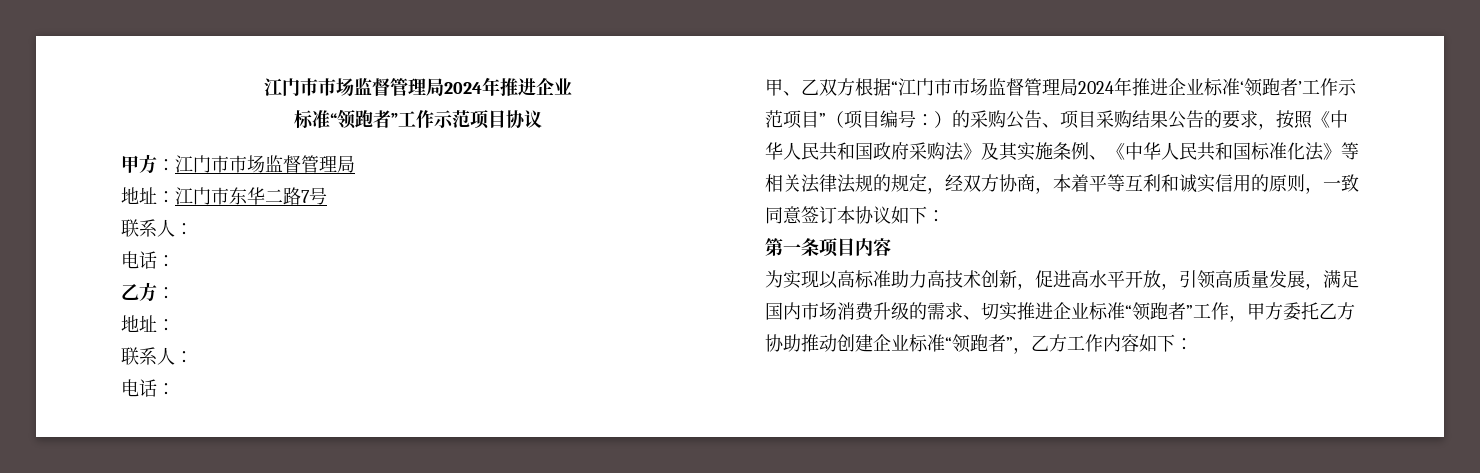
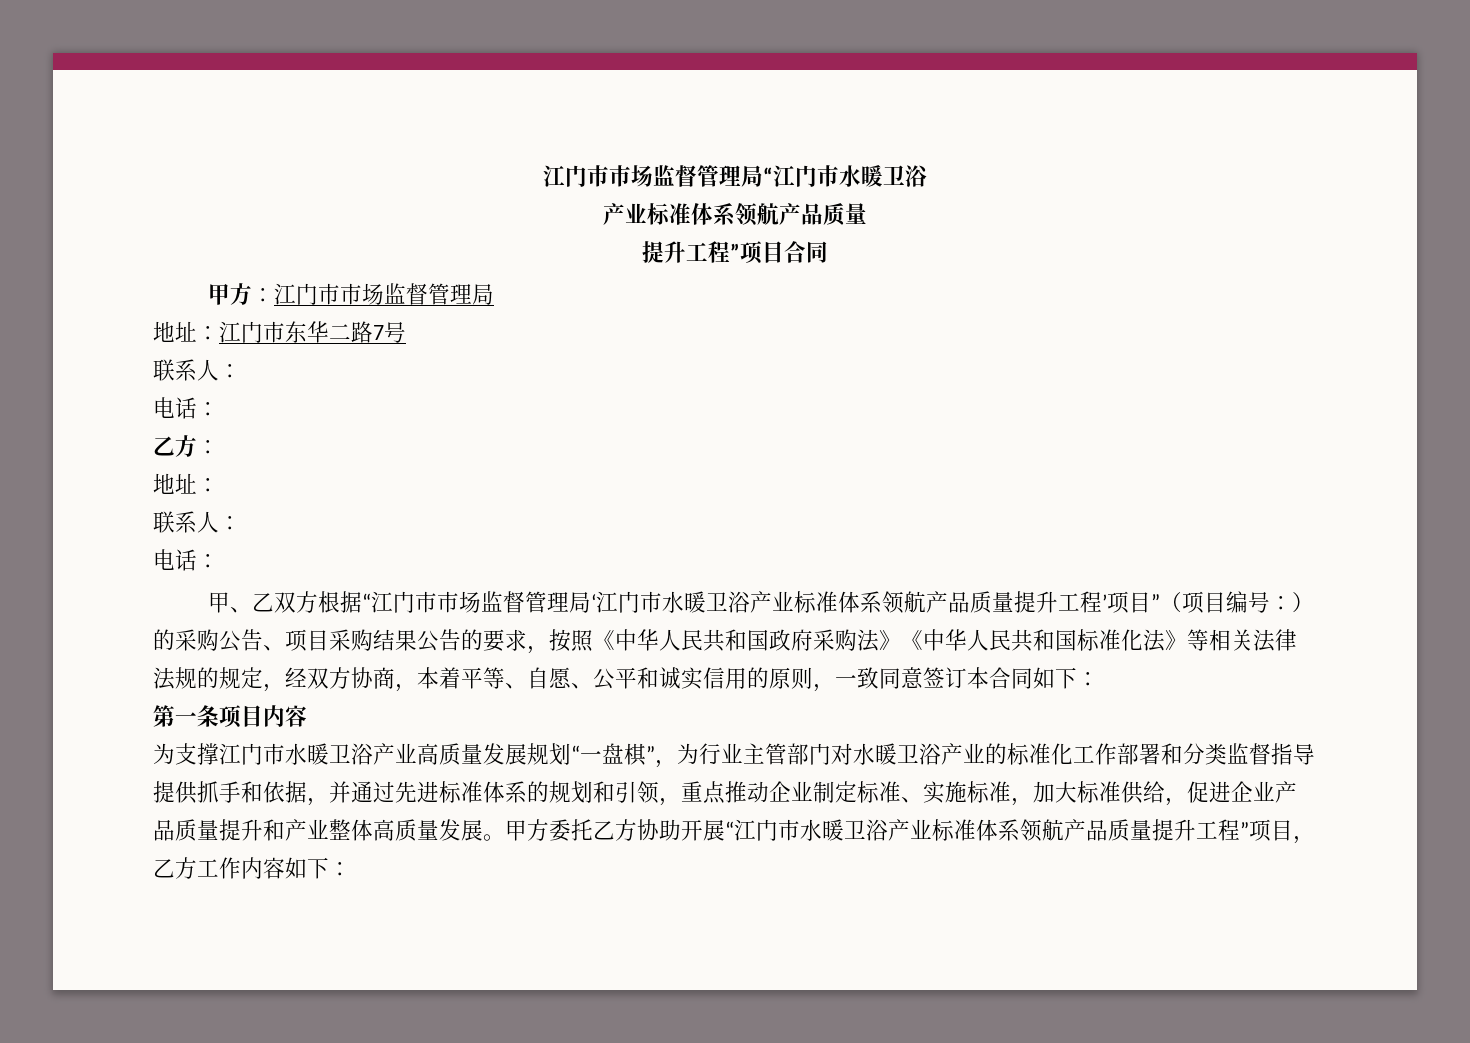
[264,77,572,96] [294,109,542,129] 江门市市场监督管理局2024年推进企业 // 标准“领跑者”工作示范项目协议 -> [543,165,928,187] [603,203,867,226] [642,241,828,264] 江门市市场监督管理局“江门市水暖卫浴 // 产业标准体系领航产品质量 // 提升工程”项目合同
[1078,77,1357,97] [765,110,783,128] 2024年推进企业标准‘领跑者’工作示范 -> [590,591,1107,614] ‘江门市水暖卫浴产业标准体系领航产品质量提升工程’
[981,142,1107,161] 及其实施条例、 -> (901, 640) none
[1125,174,1161,192] 互利 -> [505,667,637,690] 、自愿、公平
[855,206,891,224] 协议 -> [989,667,1033,689] 合同
[783,270,1359,290] [765,302,1355,322] [765,334,1013,353] 实现以高标准助力高技术创新，促进高水平开放，引领高质量发展，满足国内市场消费升级的需求、切实推进企业标准“领跑者”工作，甲方委托乙方协助推动创建企业标准“领跑者” -> [175,743,1315,768] [153,781,1297,806] [153,819,1293,842] 支撑江门市水暖卫浴产业高质量发展规划“一盘棋”，为行业主管部门对水暖卫浴产业的标准化工作部署和分类监督指导提供抓手和依据，并通过先进标准体系的规划和引领，重点推动企业制定标准、实施标准，加大标准供给，促进企业产品质量提升和产业整体高质量发展。甲方委托乙方协助开展“江门市水暖卫浴产业标准体系领航产品质量提升工程”项目

